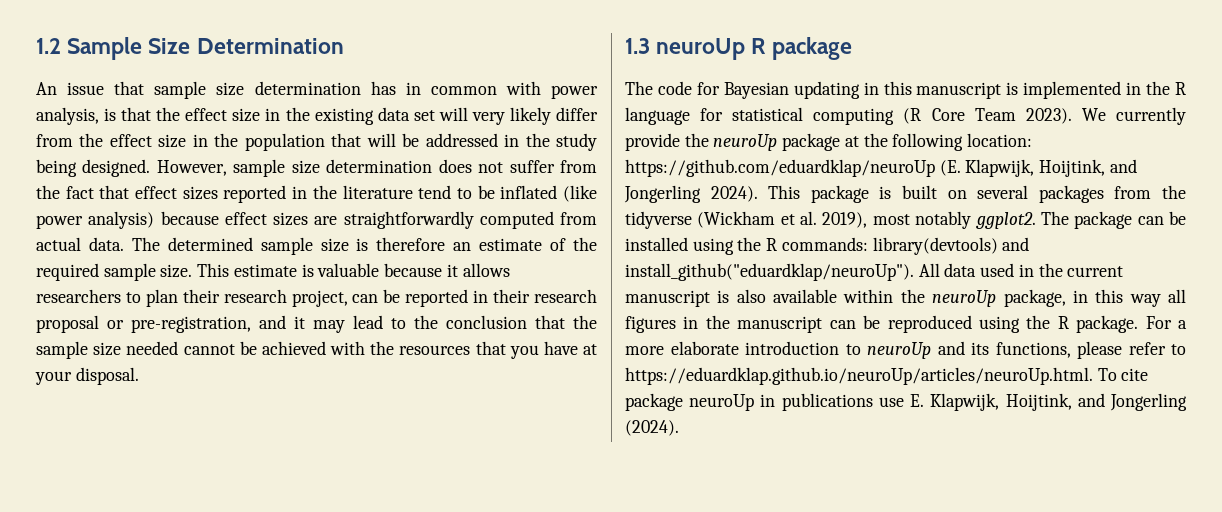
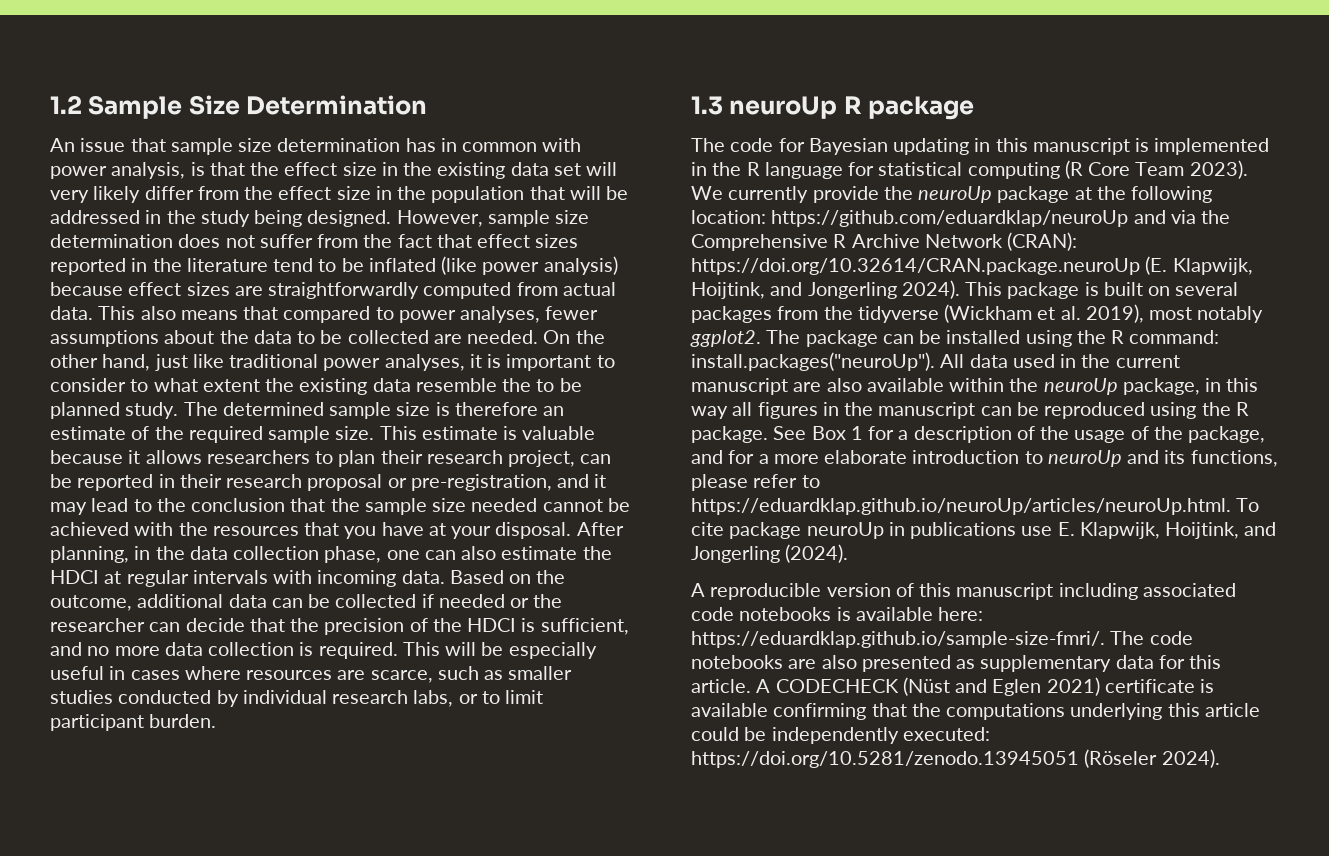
(124, 244) none -> [98,306,599,323] [50,330,605,347] [50,354,615,371] [50,378,582,395] [50,402,179,419] This also means that compared to power analyses, fewer assumptions about the data to be collected are needed. On the other hand, just like traditional power analyses, it is important to consider to what extent the existing data resemble the to be planned study.
(139, 376) none -> [576,522,624,536] [50,546,612,563] [50,570,566,587] [50,594,563,611] [50,618,629,635] [50,642,597,659] [50,666,573,683] [50,690,544,707] [50,714,217,731] After planning, in the data collection phase, one can also estimate the HDCI at regular intervals with incoming data. Based on the outcome, additional data can be collected if needed or the researcher can decide that the precision of the HDCI is sufficient, and no more data collection is required. This will be especially useful in cases where resources are scarce, such as smaller studies conducted by individual research labs, or to limit participant burden.
(935, 168) none -> [1133,210,1231,224] [691,232,1078,251] [691,258,1140,275] and via the Comprehensive R Archive Network (CRAN): https://doi.org/10.32614/CRAN.package.neuroUp
[781,237,1030,255] [625,263,914,281] commands: library(devtools) and install_github("eduardklap/neuroUp"). -> [1129,330,1220,344] [691,352,935,371] command: install.packages("neuroUp").
[717,290,730,303] is -> [793,382,822,392] are
[1145,316,1172,329] For -> [773,426,1266,443] [691,450,755,464] See Box 1 for a description of the usage of the package, and for
(679, 428) none -> [691,583,1236,600] [691,607,984,621] [691,631,1193,648] [691,655,1222,672] [691,677,1215,696] [691,703,1260,720] [691,727,990,744] [691,749,1220,768] // A reproducible version of this manuscript including associated code notebooks is available here: https://eduardklap.github.io/sample-size-fmri/. The code notebooks are also presented as supplementary data for this article. A CODECHECK (Nüst and Eglen 2021) certificate is available confirming that the computations underlying this article could be independently executed: https://doi.org/10.5281/zenodo.13945051 (Röseler 2024).

